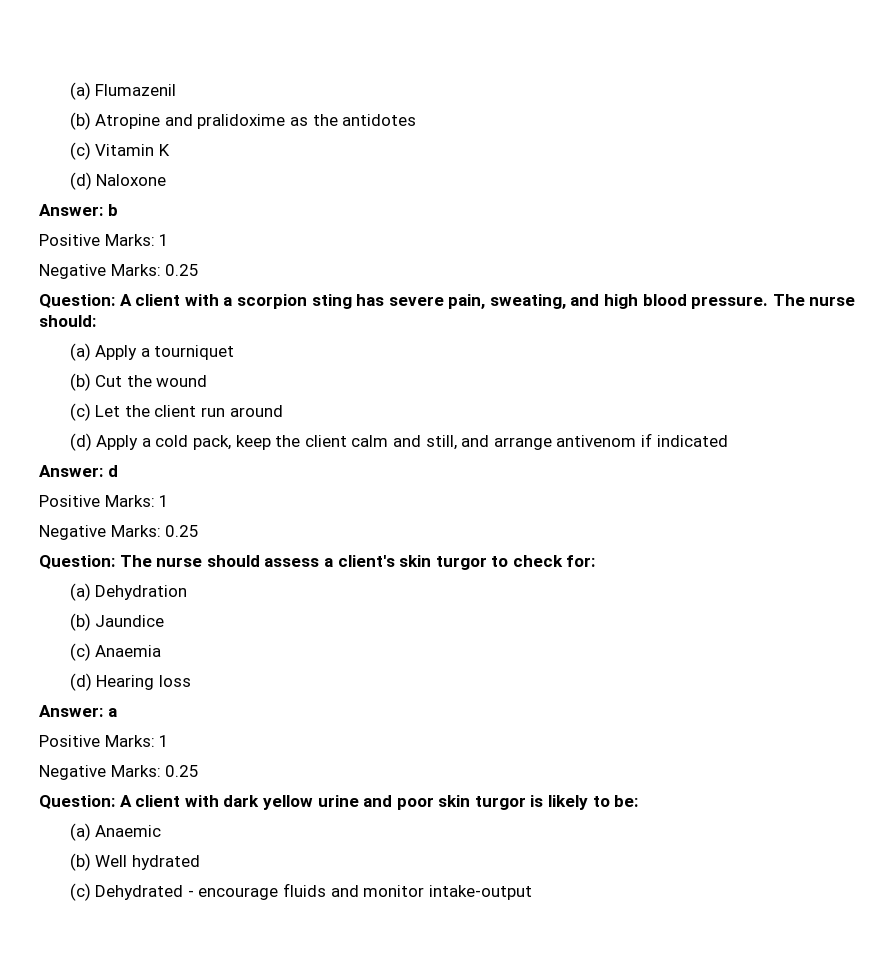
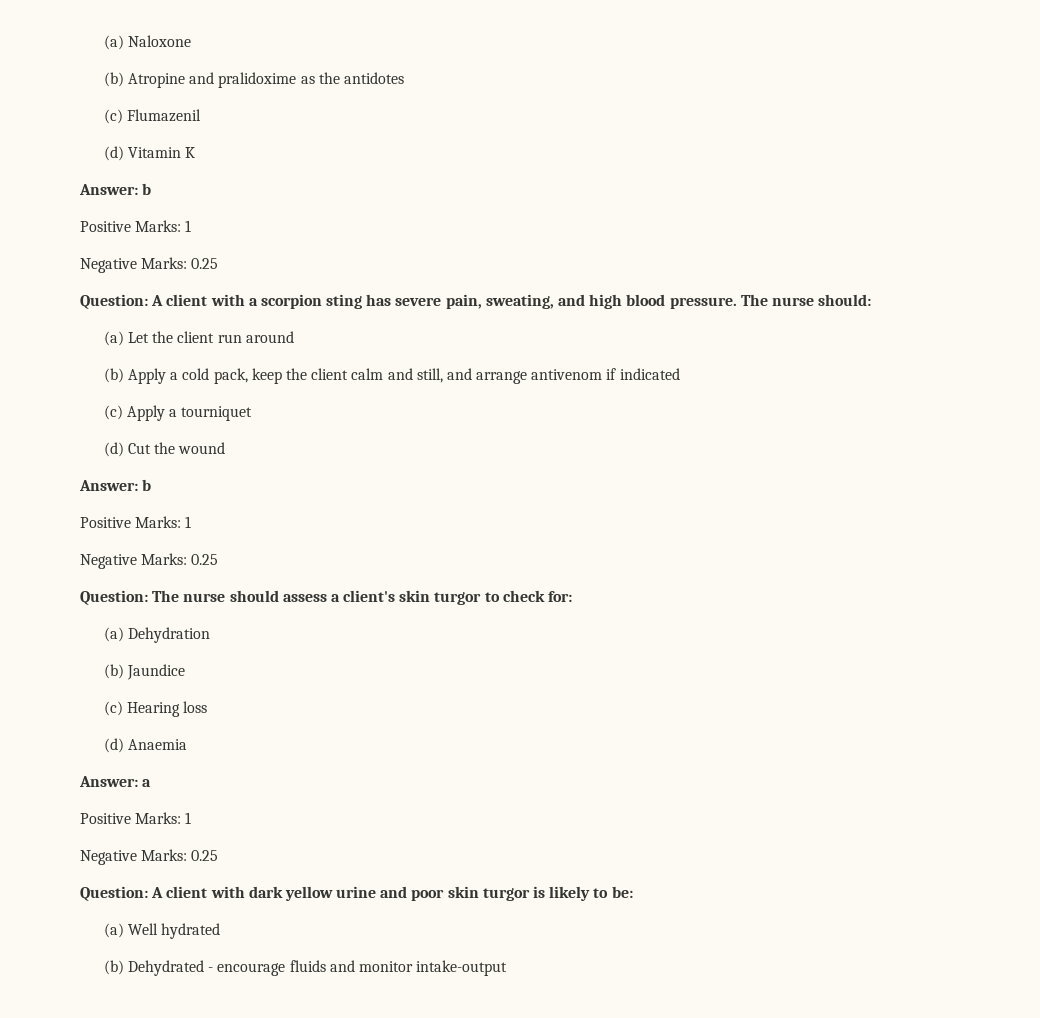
[69,82,177,100] (a) Flumazenil -> [103,35,192,50] (a) Naloxone
(91, 151) none -> [127,109,202,122] [103,146,124,161] Flumazenil // (d)
[69,172,167,190] // (d) Naloxone -> (196, 152) none
[95,345,235,360] [69,373,208,391] [69,403,91,421] Apply a tourniquet // (b) Cut the wound // (c) -> (124, 338) none
[69,433,92,451] (d) -> [103,368,124,383] (b)
[39,465,118,477] // Answer: d -> [103,405,253,421] [103,442,226,457] [79,479,152,491] // (c) Apply a tourniquet // (d) Cut the wound // Answer: b
[95,645,162,657] [69,673,191,691] Anaemia // (d) Hearing loss -> [127,701,208,717] [103,738,188,753] Hearing loss // (d) Anaemia
[95,825,162,837] [69,853,91,871] Anaemic // (b) -> (124, 930) none
[69,883,91,901] (c) -> [103,960,124,975] (b)

